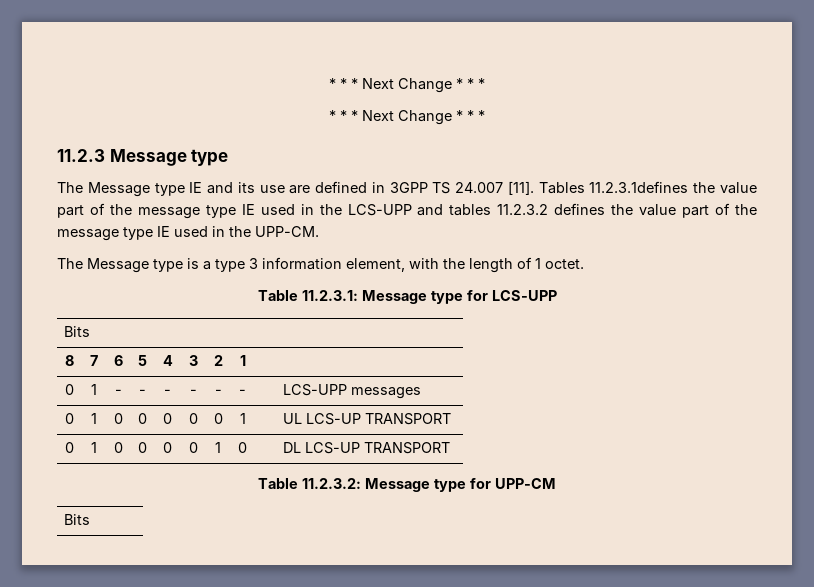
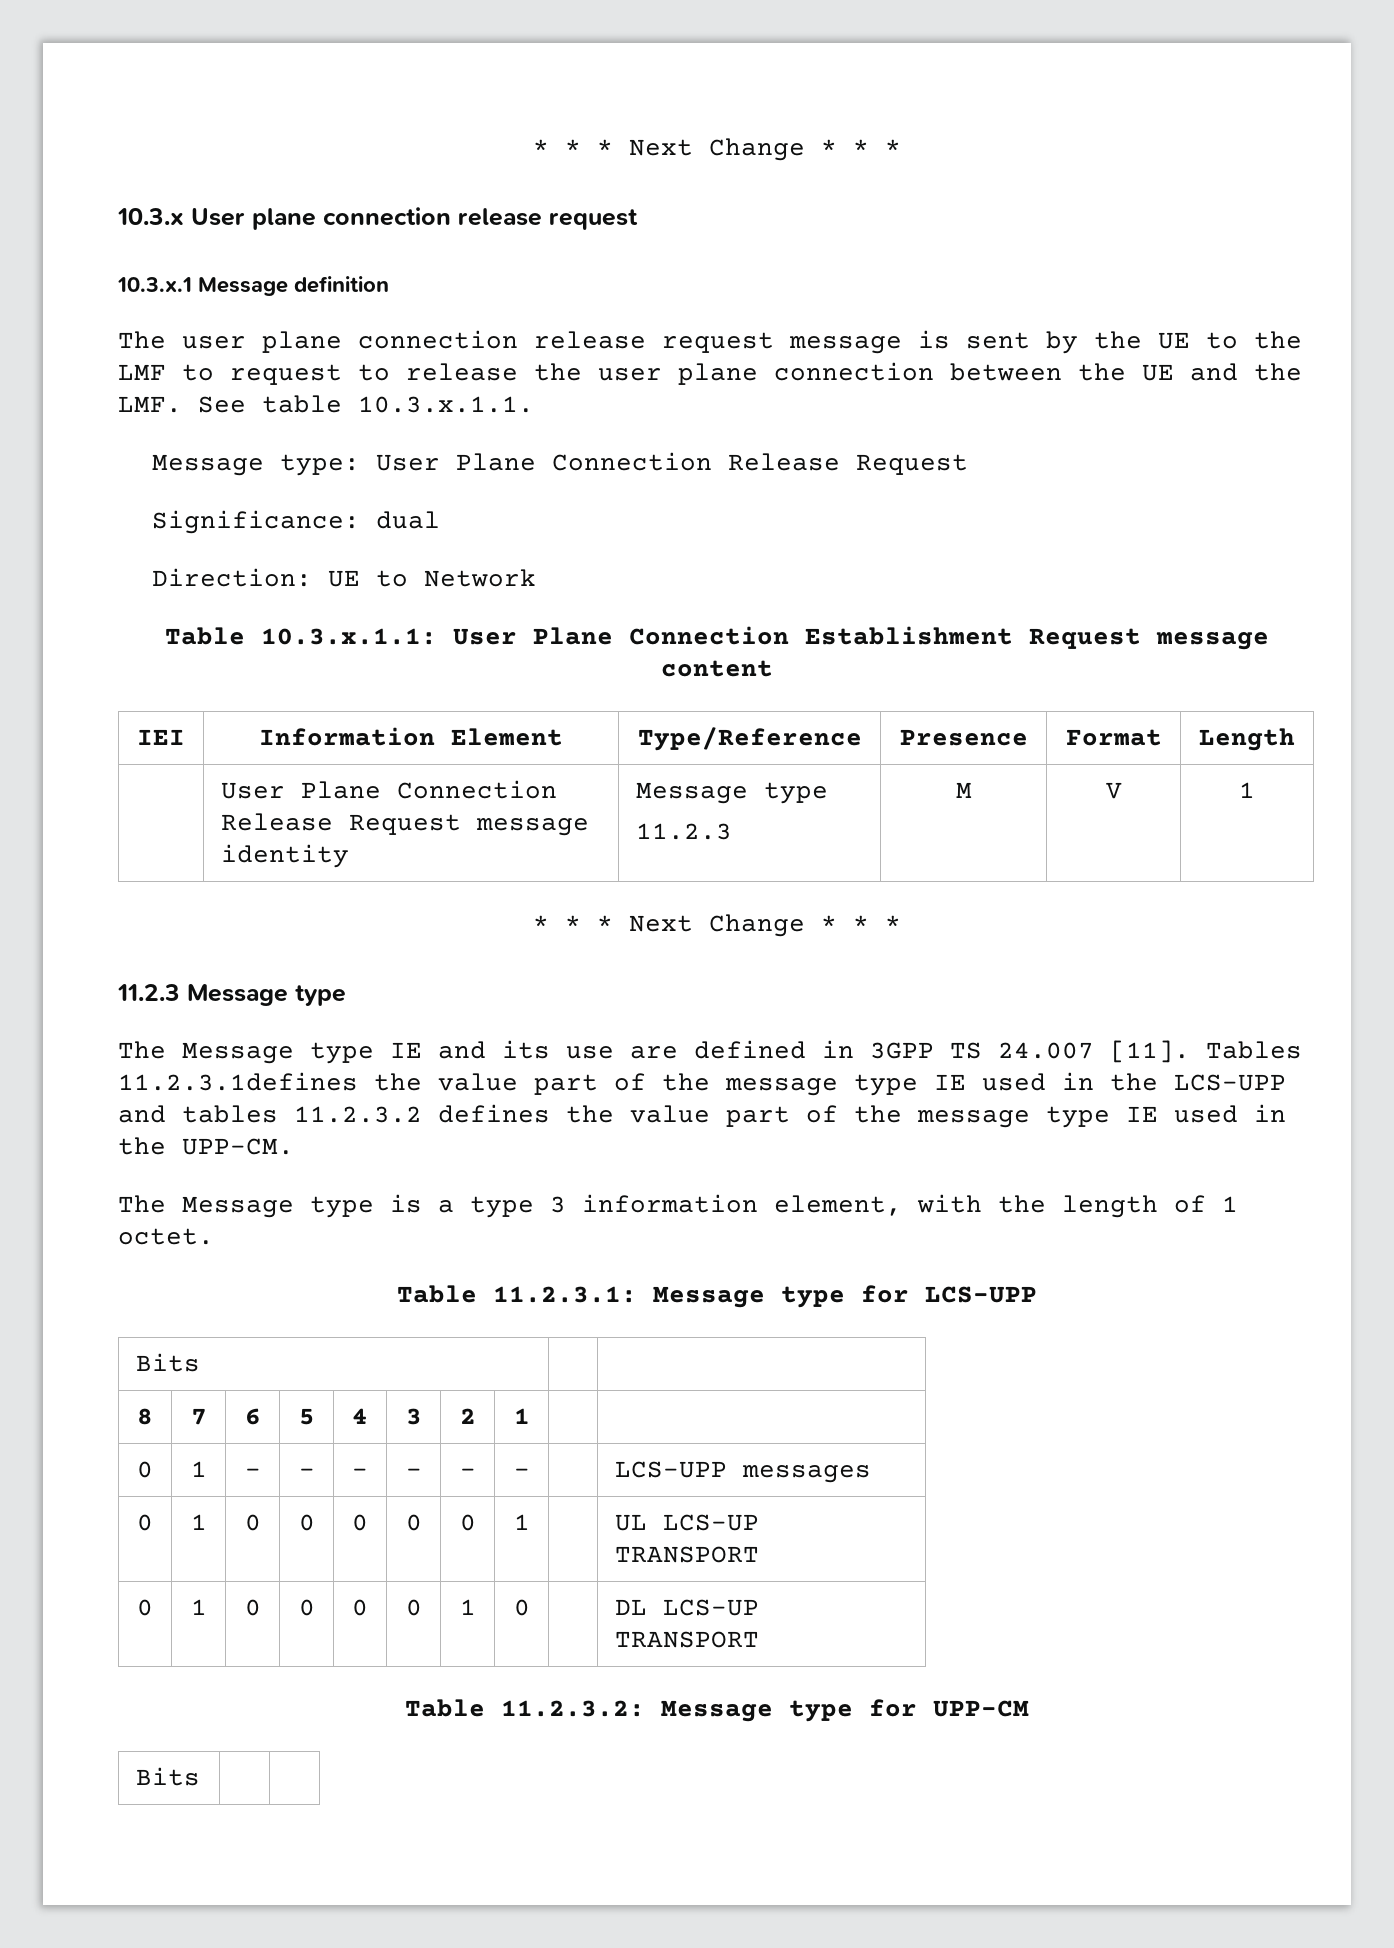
[329,78,485,93] * * * Next Change * * * -> [532,138,901,161] [117,207,638,230] [117,276,389,296] [118,330,1302,354] [118,362,1302,385] [118,395,534,413] [151,452,968,476] [151,510,440,534] [151,568,536,587] [164,626,1269,650] [660,660,773,677] [137,729,185,745] [259,727,563,746] [637,727,862,751] [899,729,1028,746] [1065,729,1162,746] [1199,728,1295,751] [221,780,558,799] [221,813,590,836] [221,844,350,868] [636,782,829,804] [636,823,733,840] [955,782,972,798] [1105,782,1122,799] [1239,782,1255,798] * * * Next Change * * * // 10.3.x User plane connection release request // 10.3.x.1 Message definition // The user plane connection release request message is sent by the UE to the LMF to request to release the user plane connection between the UE and the LMF. See table 10.3.x.1.1. // Message type: User Plane Connection Release Request // Significance: dual // Direction: UE to Network // Table 10.3.x.1.1: User Plane Connection Establishment Request message content // IEI | Information Element | Type/Reference | Presence | Format | Length // | User Plane Connection Release Request message identity | Message type // 11.2.3 | M | V | 1

